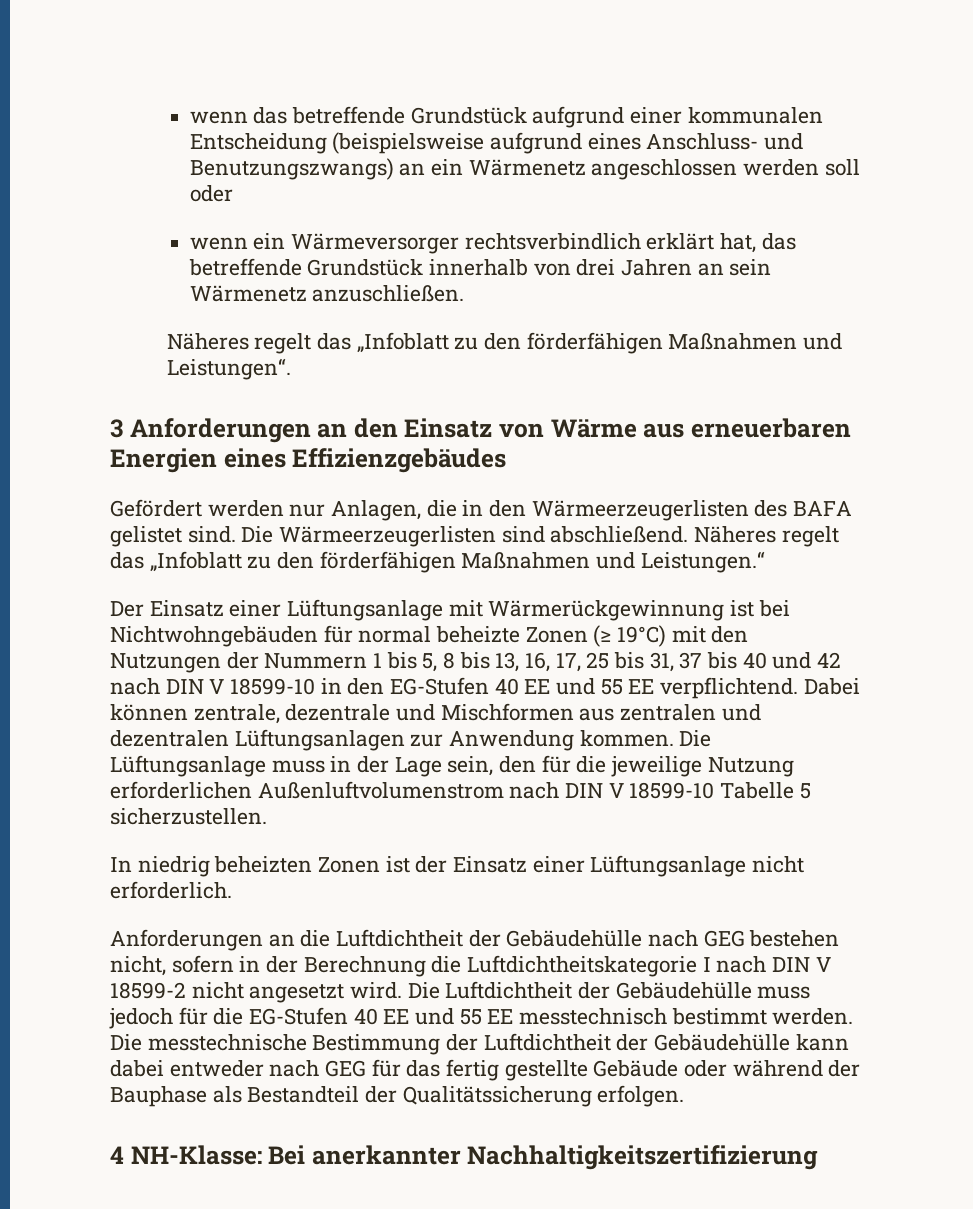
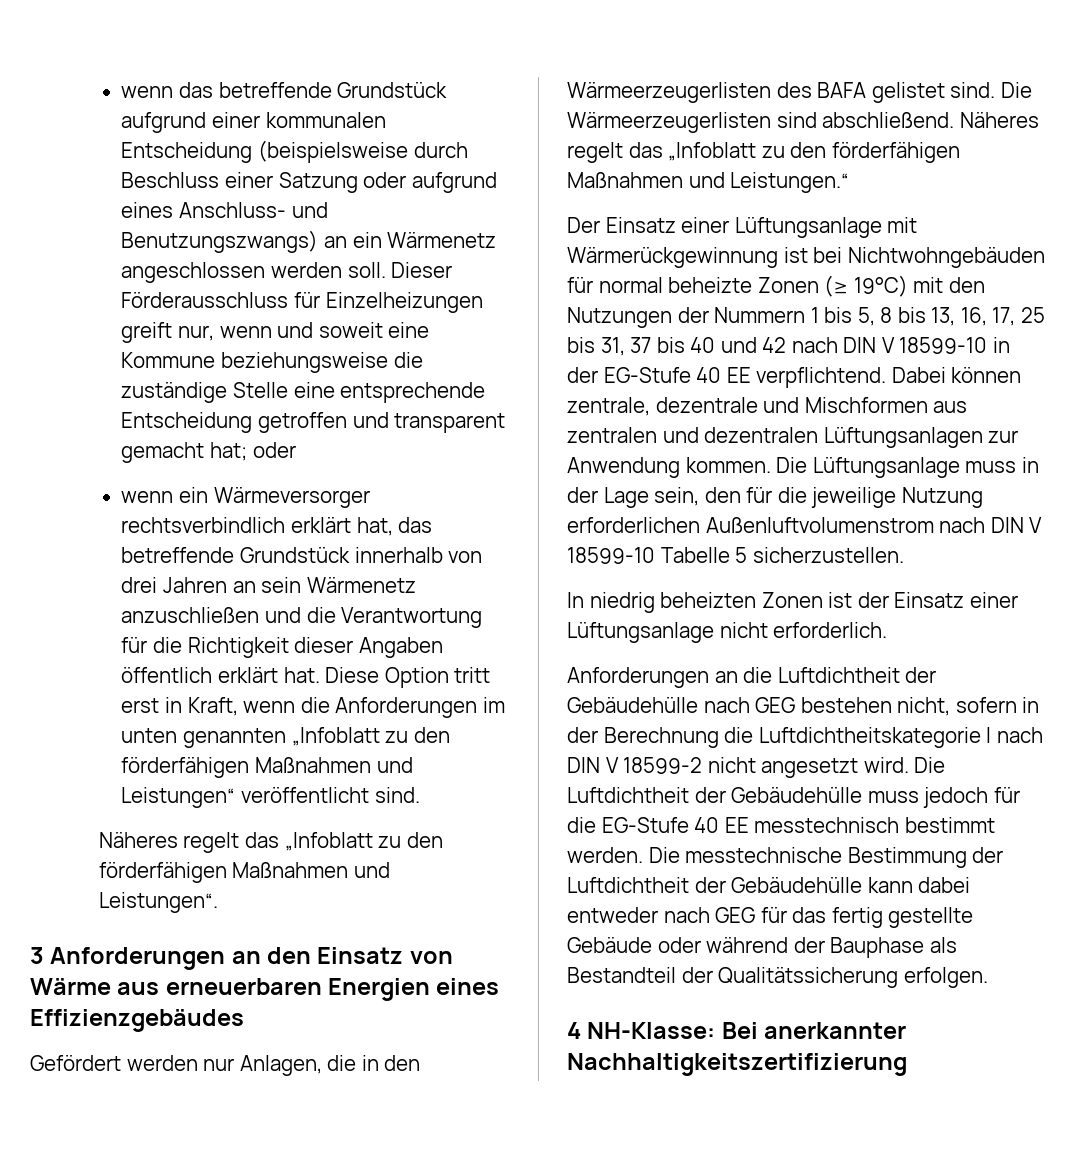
(485, 143) none -> [413,142,468,158] [121,172,407,193] durch Beschluss einer Satzung oder
[824,159,860,176] soll -> [347,262,453,278] [121,292,483,313] [121,322,430,343] [121,352,423,373] [121,382,486,403] [121,412,506,433] [121,442,247,463] soll. Dieser Förderausschluss für Einzelheizungen greift nur, wenn und soweit eine Kommune beziehungsweise die zuständige Stelle eine entsprechende Entscheidung getroffen und transparent gemacht hat;
[312,285,465,302] anzuschließen. -> [121,607,483,628] [121,637,443,658] [121,667,491,688] [121,697,505,718] [121,727,450,748] [121,757,413,778] [121,787,420,808] anzuschließen und die Verantwortung für die Richtigkeit dieser Angaben öffentlich erklärt hat. Diese Option tritt erst in Kraft, wenn die Anforderungen im unten genannten „Infoblatt zu den förderfähigen Maßnahmen und Leistungen“ veröffentlicht sind.
[347,677,623,695] den EG-Stufen 40 EE und 55 -> [567,367,722,383] der EG-Stufe 40
[249,1007,514,1025] EG-Stufen 40 EE und 55 EE -> [601,817,749,833] EG-Stufe 40 EE

